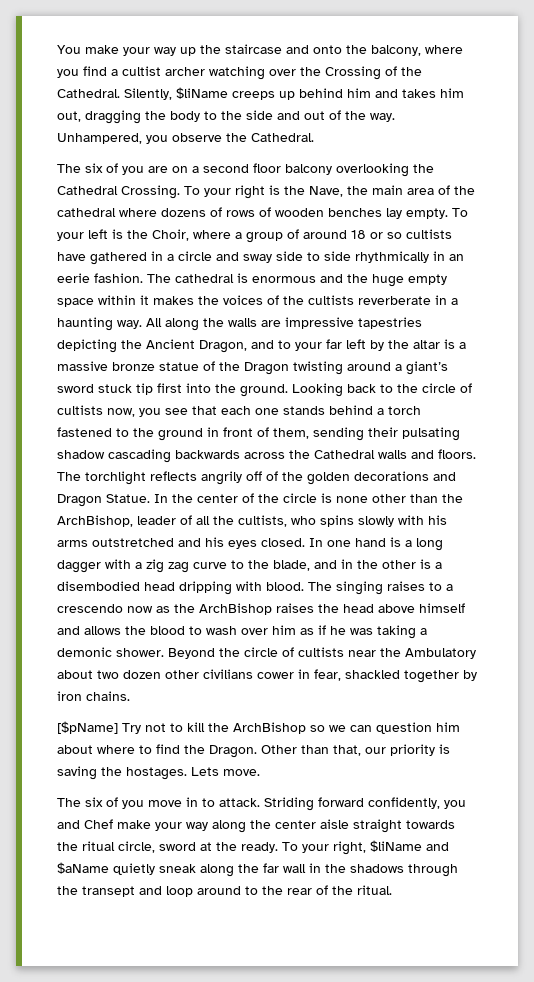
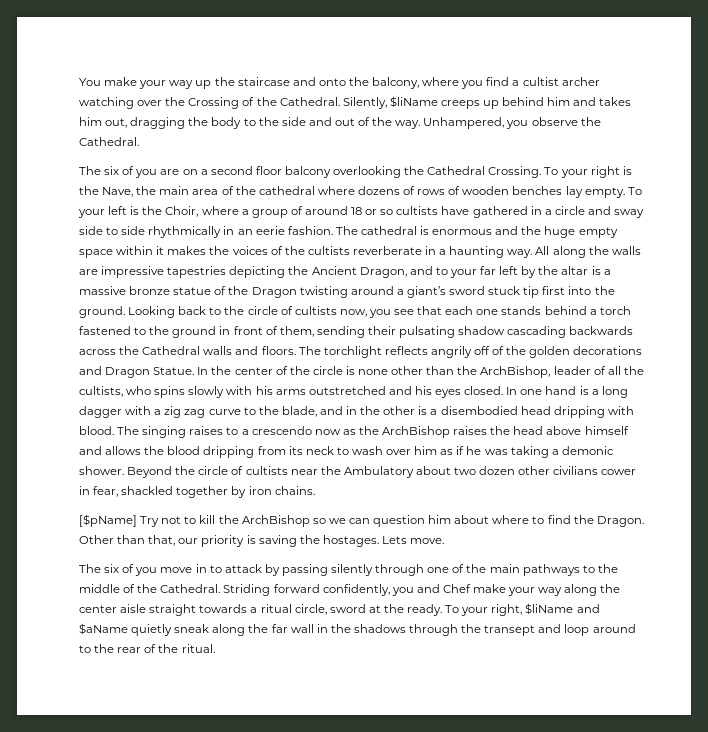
(185, 630) none -> [203,446,334,458] dripping from its neck
[219,798,260,807] attack. -> [224,564,618,576] [79,584,221,593] attack by passing silently through one of the main pathways to the middle of the Cathedral.
[57,842,78,851] the -> [250,607,258,613] a

